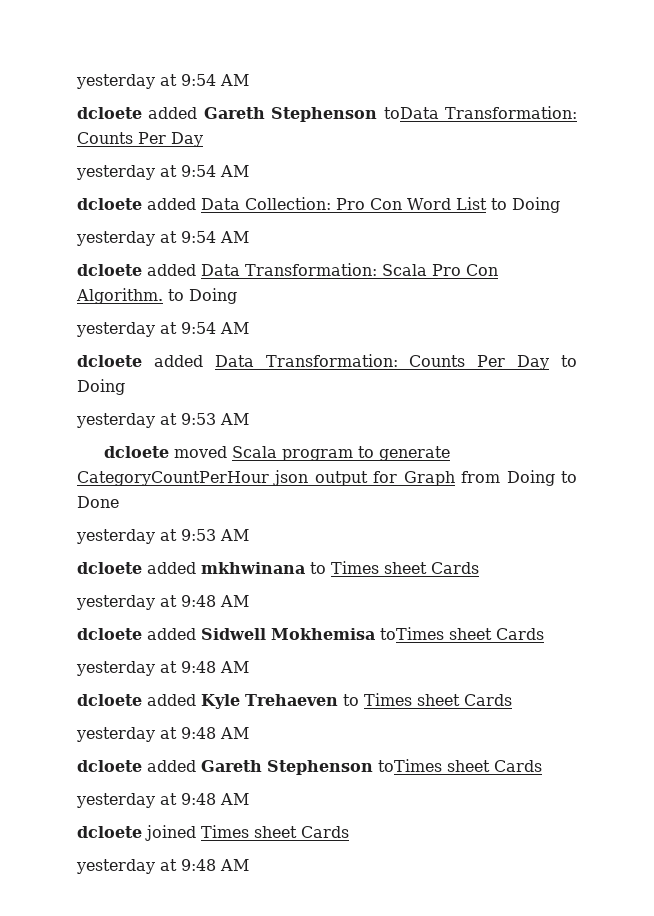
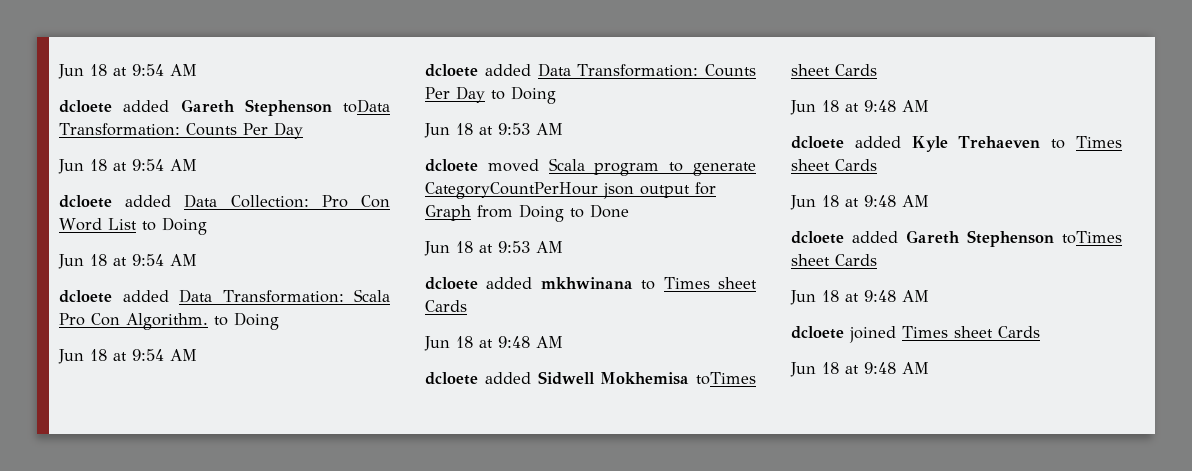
[76,74,155,89] yesterday -> [58,64,107,79] Jun 18
[76,165,155,180] yesterday -> [58,159,107,174] Jun 18
[76,231,155,246] yesterday -> [58,254,107,269] Jun 18
[76,322,155,337] yesterday -> [58,349,107,364] Jun 18
[76,413,155,428] yesterday -> [424,123,473,138] Jun 18
[76,529,155,544] yesterday -> [424,241,473,256] Jun 18
[76,595,155,610] yesterday -> [424,336,473,351] Jun 18
[76,661,155,676] yesterday -> [790,100,839,115] Jun 18
[76,727,155,742] yesterday -> [790,195,839,210] Jun 18
[76,793,155,808] yesterday -> [790,290,839,305] Jun 18
[76,859,155,874] yesterday -> [790,362,839,377] Jun 18

